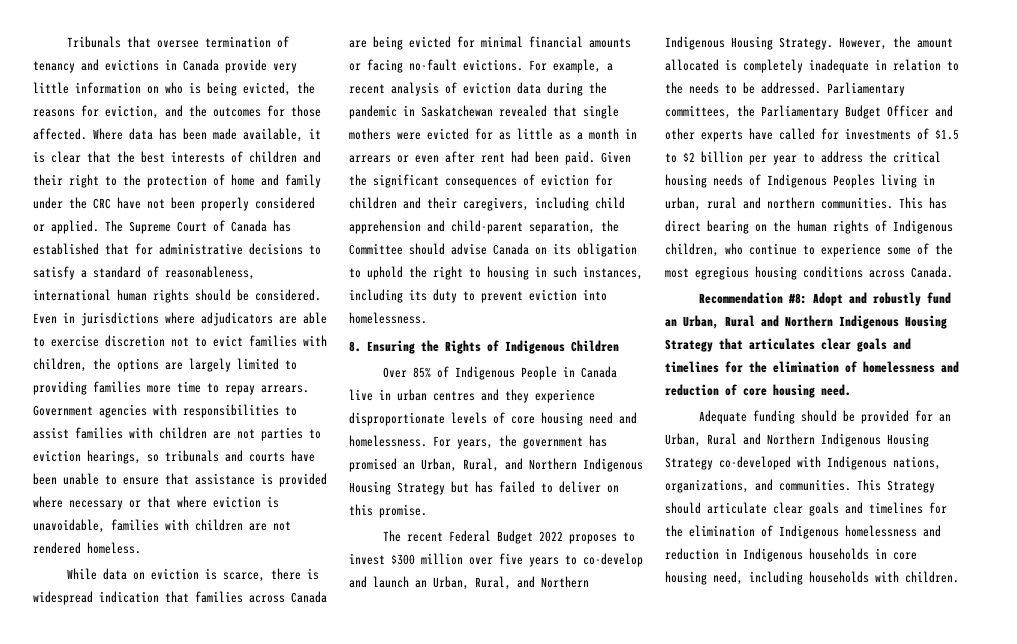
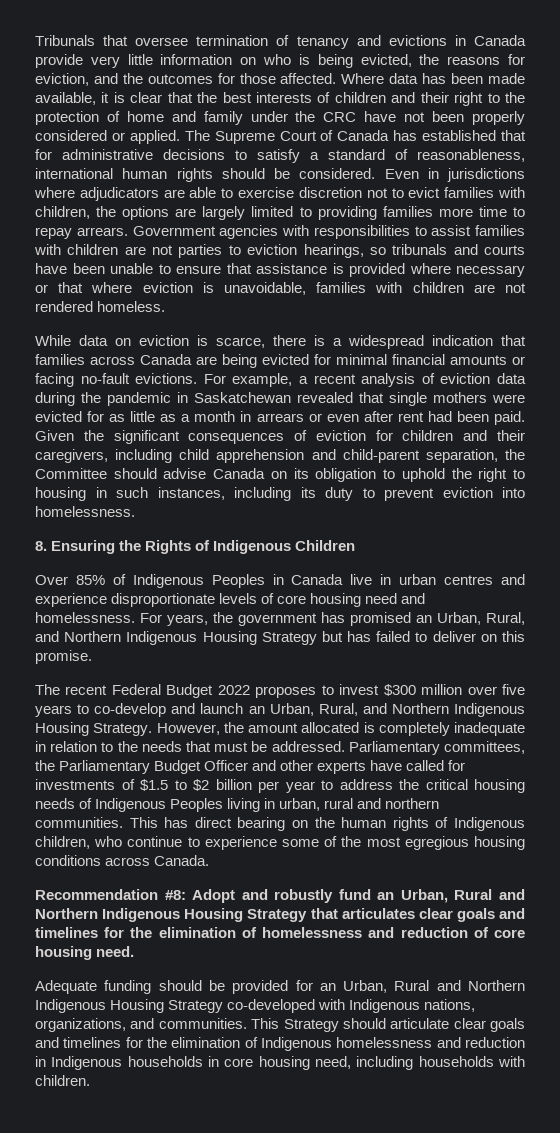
(319, 574) none -> [333,338,342,346] a
[520,366,557,380] People -> [211,574,265,588] Peoples
[505,389,529,403] they -> (526, 579) none
[725,84,737,94] to -> [186,741,249,752] that must

